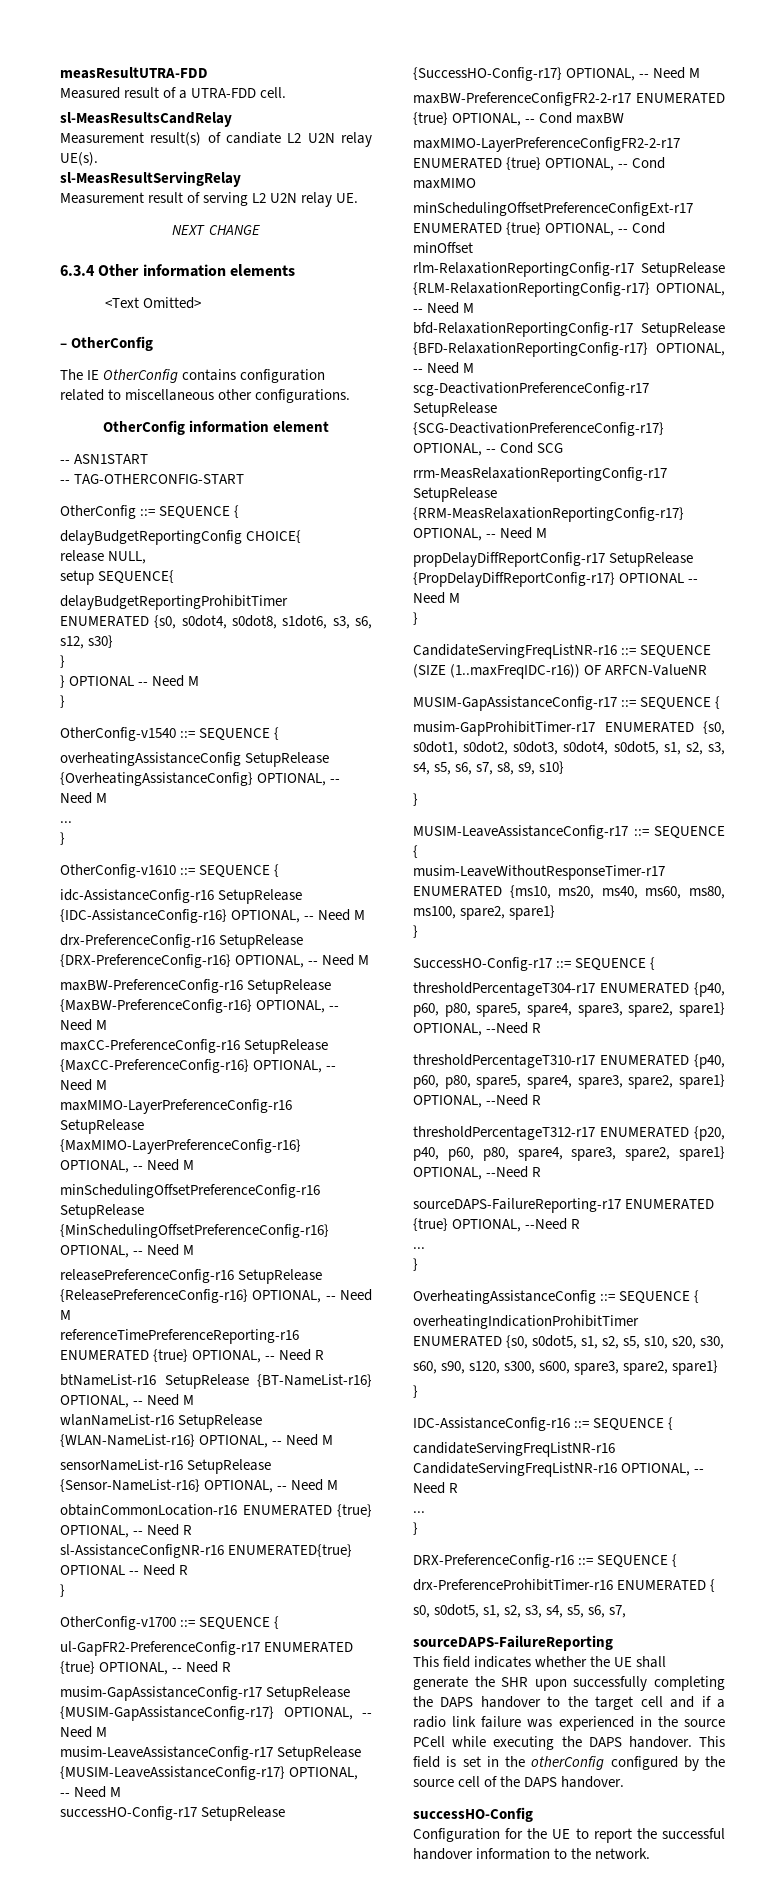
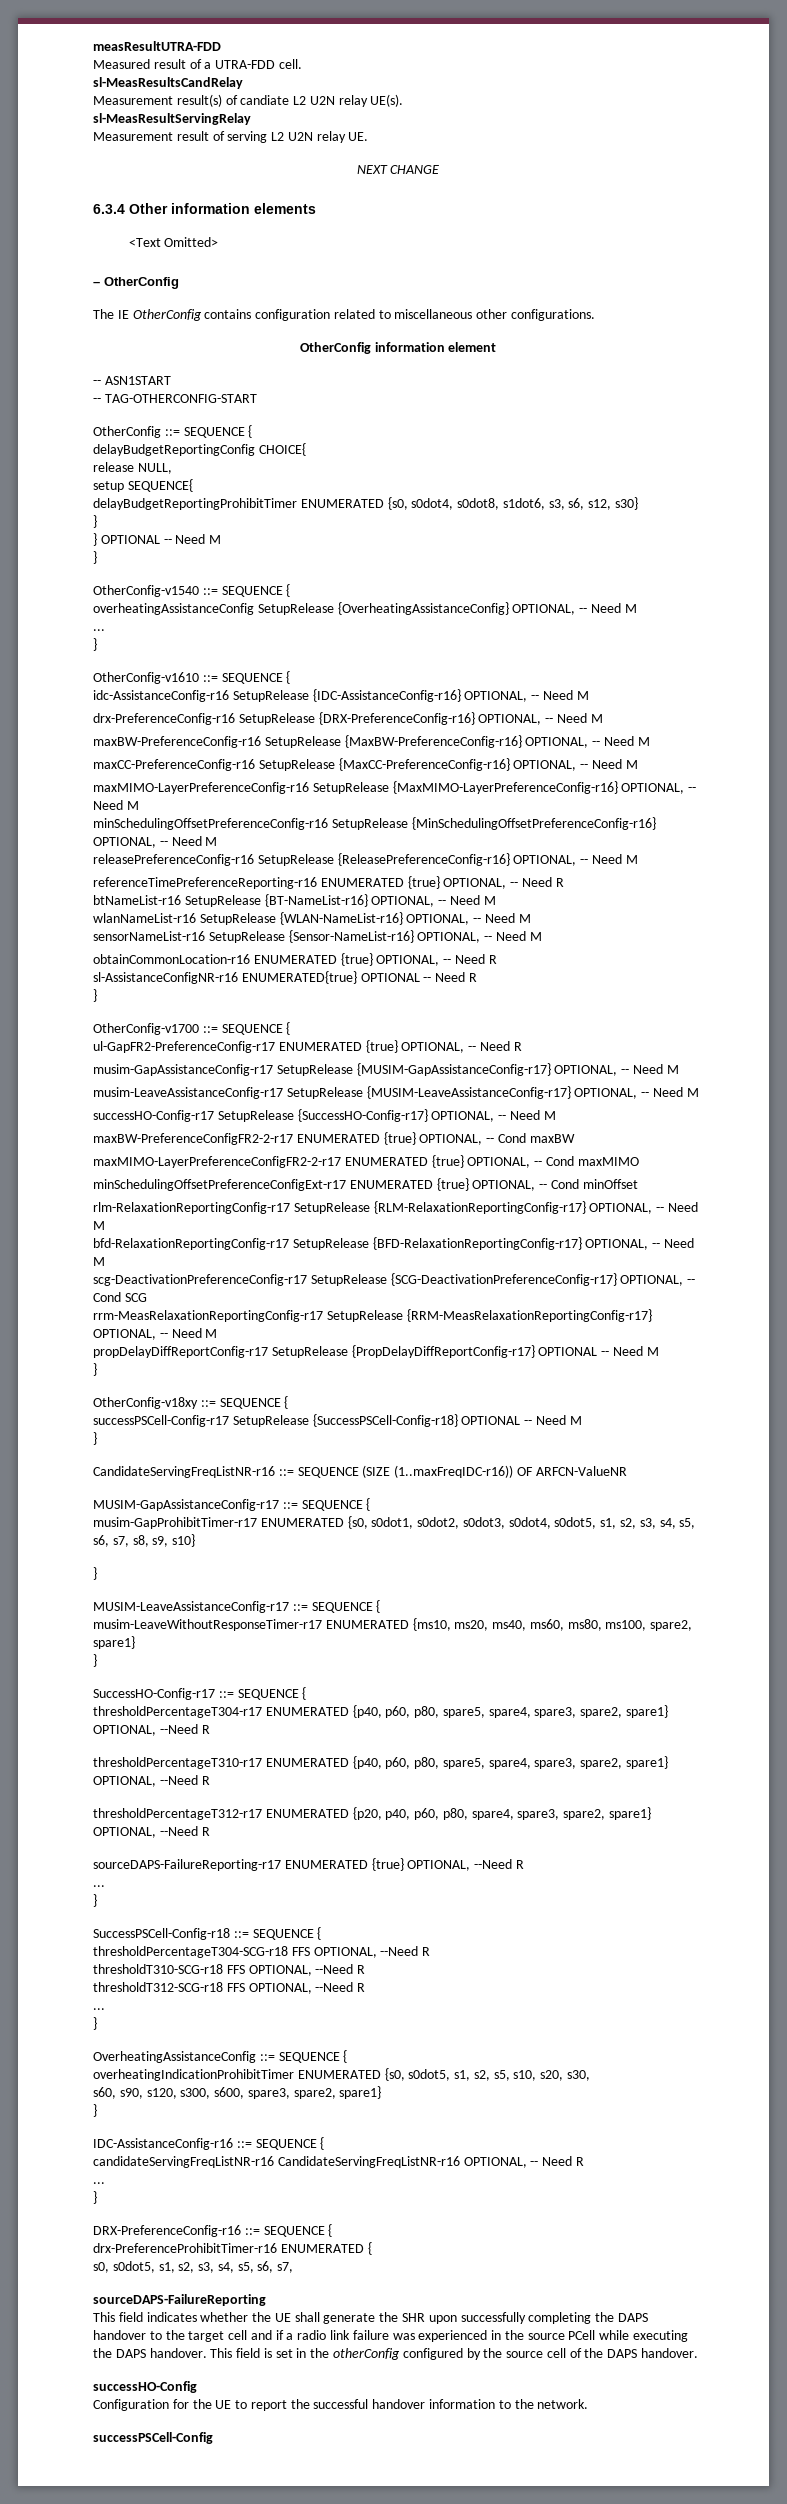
(418, 618) none -> [93,1396,289,1409] [93,1414,582,1427] [93,1432,97,1445] // OtherConfig-v18xy ::= SEQUENCE { // successPSCell-Config-r17 SetupRelease {SuccessPSCell-Config-r18} OPTIONAL -- Need M // }
(418, 1264) none -> [93,1927,322,1940] [93,1946,431,1958] [93,1964,366,1976] [93,1982,366,1994] [93,2008,105,2010] [93,2017,97,2030] // SuccessPSCell-Config-r18 ::= SEQUENCE { // thresholdPercentageT304-SCG-r18 FFS OPTIONAL, --Need R // thresholdT310-SCG-r18 FFS OPTIONAL, --Need R // thresholdT312-SCG-r18 FFS OPTIONAL, --Need R // ... // }
(651, 1853) none -> [93,2432,213,2444] // successPSCell-Config

